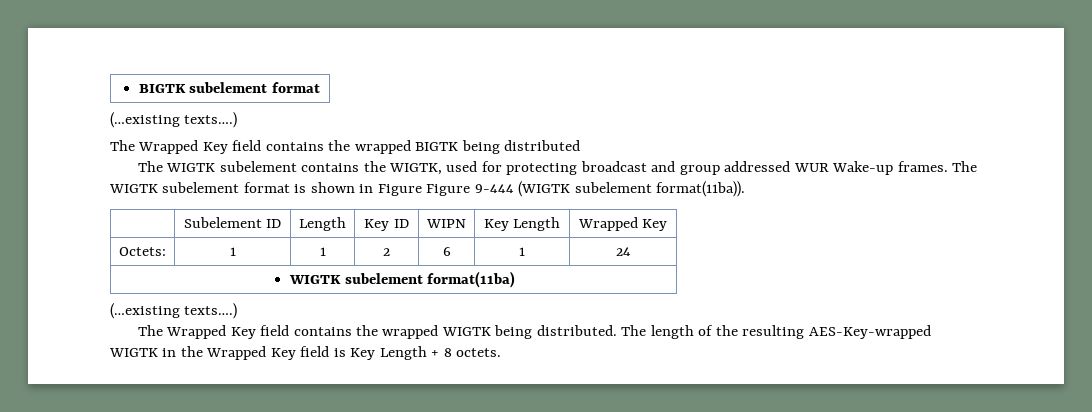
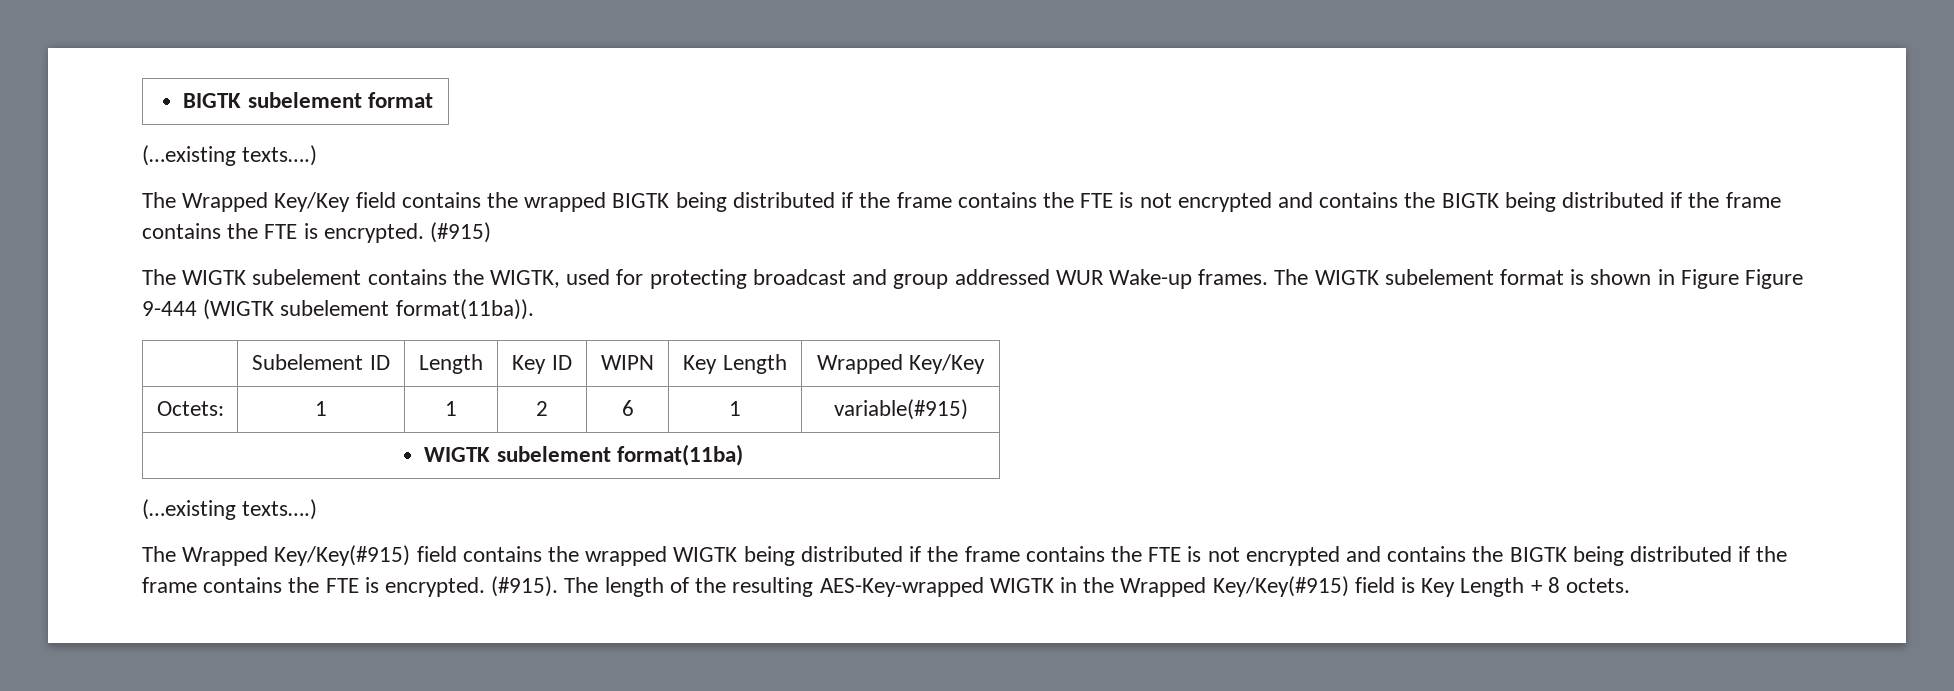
[202,142,228,154] Key -> [274,192,351,212] Key/Key
(581, 145) none -> [841,192,1781,212] [142,222,492,243] if the frame contains the FTE is not encrypted and contains the BIGTK being distributed if the frame contains the FTE is encrypted. (#915)
[642,219,668,231] Key -> [909,354,986,374] Key/Key
[615,247,631,256] 24 -> [833,399,968,420] variable(#915)
[230,327,256,339] Key -> [274,545,411,566] Key/Key(#915)
[536,325,617,336] distributed. -> [800,546,1788,566] [142,576,559,597] distributed if the frame contains the FTE is not encrypted and contains the BIGTK being distributed if the frame contains the FTE is encrypted. (#915).
[270,348,296,360] Key -> [1212,576,1349,597] Key/Key(#915)

